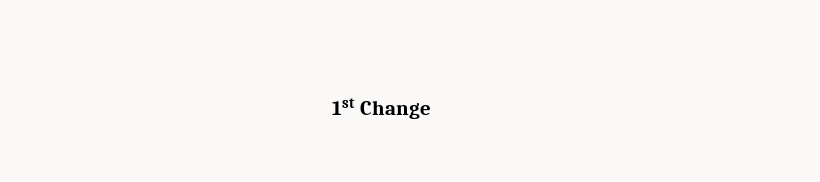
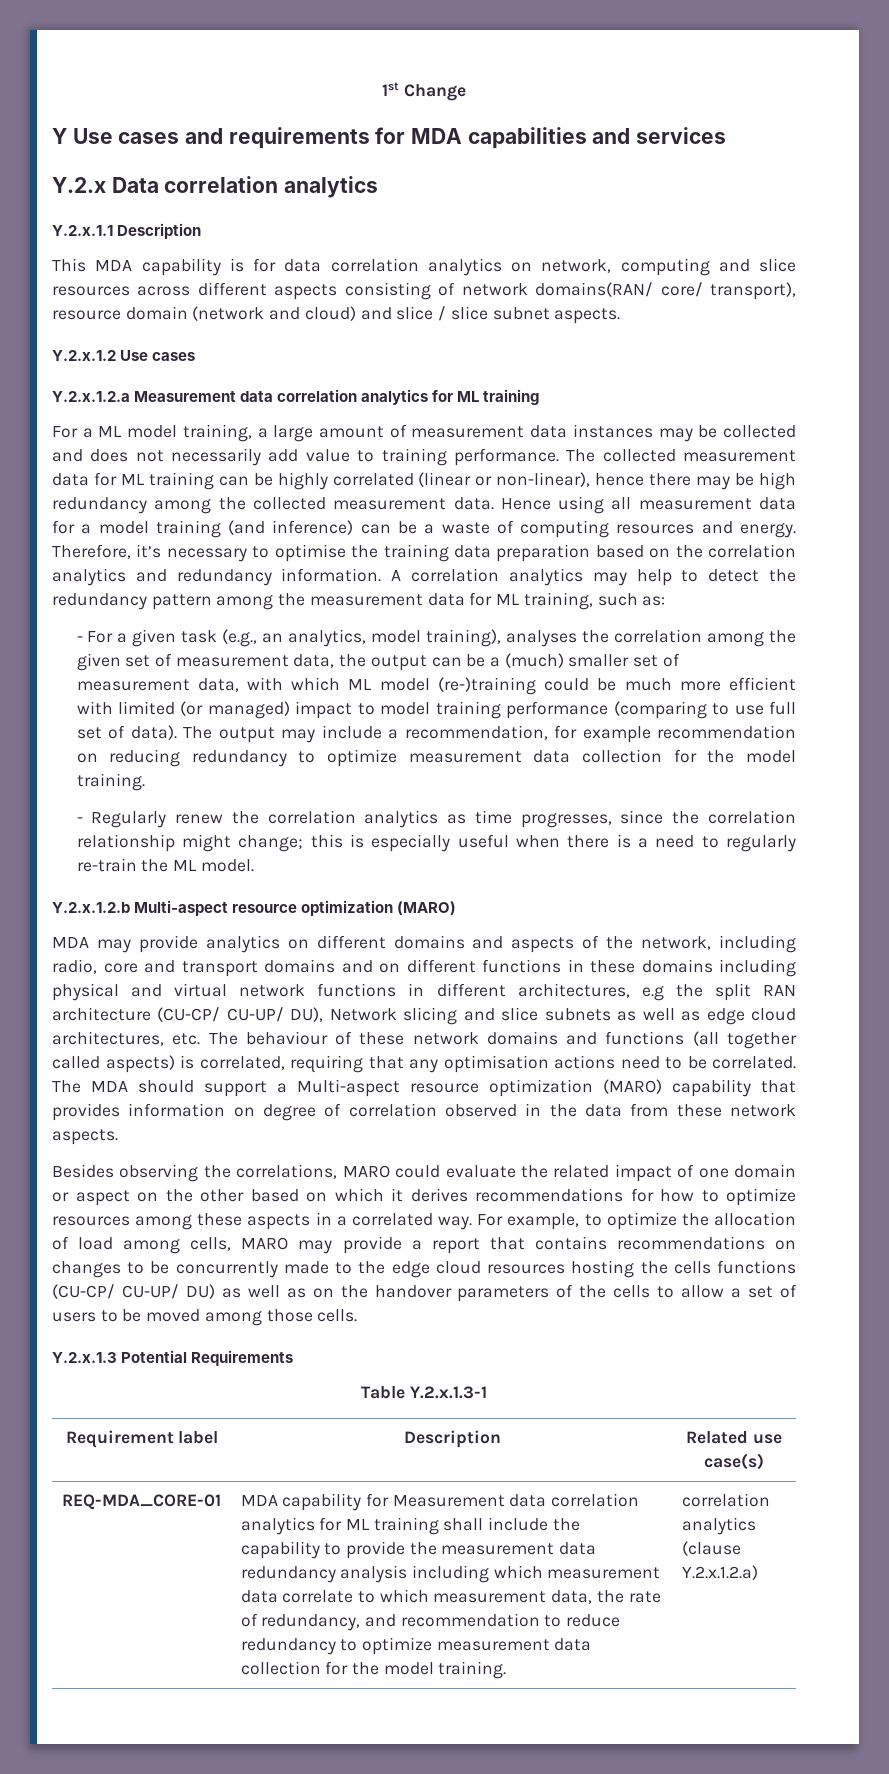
(431, 109) none -> [52,127,727,149] [52,176,379,198] [52,223,202,239] [52,258,796,276] [52,282,797,300] [52,306,621,324] [52,350,196,361] [52,389,540,405] [52,424,796,442] [52,448,796,466] [52,472,796,490] [52,496,796,514] [52,520,797,538] [52,544,796,562] [52,568,797,586] [52,592,666,610] [76,629,797,647] [76,653,680,671] [76,677,796,695] [76,701,797,719] [76,725,796,743] [76,749,796,767] [76,773,145,791] [76,810,796,828] [76,834,796,852] [76,858,254,872] [52,900,457,916] [52,935,796,953] [52,959,796,977] [52,983,796,1001] [52,1007,796,1025] [52,1031,797,1049] [52,1055,796,1073] [52,1079,796,1097] [52,1103,796,1121] [52,1129,118,1145] [52,1164,796,1182] [52,1188,796,1206] [52,1212,796,1230] [52,1236,796,1254] [52,1260,797,1278] [52,1284,798,1302] [52,1309,358,1326] [52,1350,294,1366] [361,1386,487,1399] [65,1430,219,1448] [403,1430,501,1448] [686,1431,782,1444] [704,1453,764,1470] [61,1494,221,1510] [240,1493,640,1511] [240,1517,580,1535] [240,1541,597,1559] [240,1565,661,1583] [240,1589,661,1604] [240,1613,621,1631] [240,1637,592,1655] [240,1661,507,1679] [681,1493,770,1507] [681,1517,756,1535] [681,1541,741,1556] [681,1565,758,1580] // Y Use cases and requirements for MDA capabilities and services // Y.2.x Data correlation analytics // Y.2.x.1.1 Description // This MDA capability is for data correlation analytics on network, computing and slice resources across different aspects consisting of network domains(RAN/ core/ transport), resource domain (network and cloud) and slice / slice subnet aspects. // Y.2.x.1.2 Use cases // Y.2.x.1.2.a Measurement data correlation analytics for ML training // For a ML model training, a large amount of measurement data instances may be collected and does not necessarily add value to training performance. The collected measurement data for ML training can be highly correlated (linear or non-linear), hence there may be high redundancy among the collected measurement data. Hence using all measurement data for a model training (and inference) can be a waste of computing resources and energy. Therefore, it’s necessary to optimise the training data preparation based on the correlation analytics and redundancy information. A correlation analytics may help to detect the redundancy pattern among the measurement data for ML training, such as: // - For a given task (e.g., an analytics, model training), analyses the correlation among the given set of measurement data, the output can be a (much) smaller set of measurement data, with which ML model (re-)training could be much more efficient with limited (or managed) impact to model training performance (comparing to use full set of data). The output may include a recommendation, for example recommendation on reducing redundancy to optimize measurement data collection for the model training. // - Regularly renew the correlation analytics as time progresses, since the correlation relationship might change; this is especially useful when there is a need to regularly re-train the ML model. // Y.2.x.1.2.b Multi-aspect resource optimization (MARO) // MDA may provide analytics on different domains and aspects of the network, including radio, core and transport domains and on different functions in these domains including physical and virtual network functions in different architectures, e.g the split RAN architecture (CU-CP/ CU-UP/ DU), Network slicing and slice subnets as well as edge cloud architectures, etc. The behaviour of these network domains and functions (all together called aspects) is correlated, requiring that any optimisation actions need to be correlated. The MDA should support a Multi-aspect resource optimization (MARO) capability that provides information on degree of correlation observed in the data from these network aspects. // Besides observing the correlations, MARO could evaluate the related impact of one domain or aspect on the other based on which it derives recommendations for how to optimize resources among these aspects in a correlated way. For example, to optimize the allocation of load among cells, MARO may provide a report that contains recommendations on changes to be concurrently made to the edge cloud resources hosting the cells functions (CU-CP/ CU-UP/ DU) as well as on the handover parameters of the cells to allow a set of users to be moved among those cells. // Y.2.x.1.3 Potential Requirements // Table Y.2.x.1.3-1 // Requirement label | Description | Related use case(s) // REQ-MDA_CORE-01 | MDA capability for Measurement data correlation analytics for ML training shall include the capability to provide the measurement data redundancy analysis including which measurement data correlate to which measurement data, the rate of redundancy, and recommendation to reduce redundancy to optimize measurement data collection for the model training. | correlation analytics (clause Y.2.x.1.2.a)

